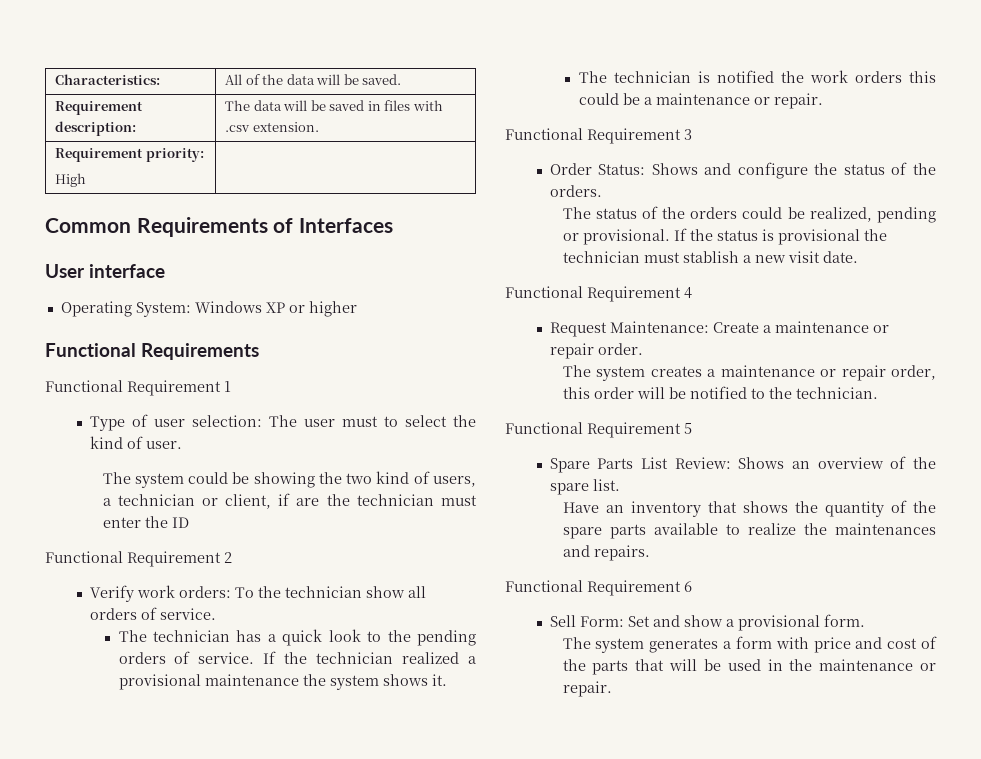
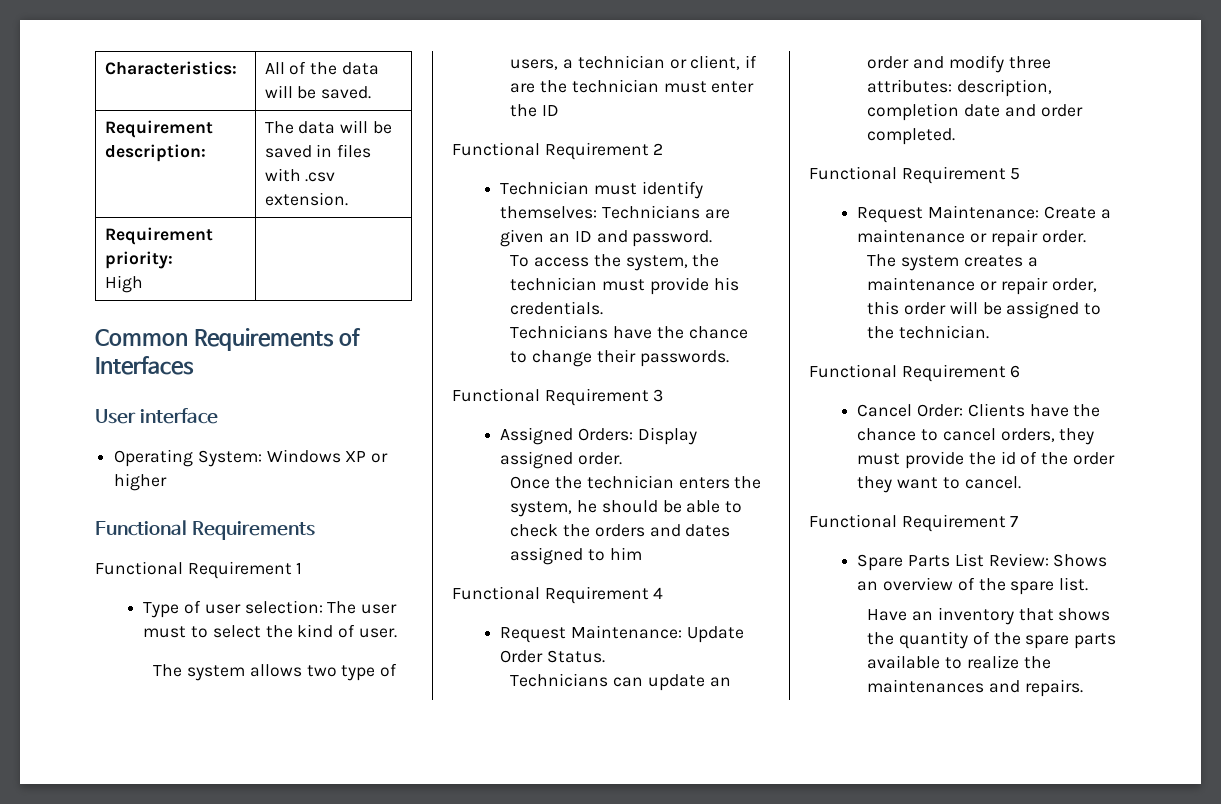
[188,471,410,488] could be showing the two kind -> [249,664,376,681] allows two type
[89,585,426,602] [89,607,216,620] [118,629,476,646] [118,651,476,664] [118,674,447,690] [578,70,936,83] [578,93,823,109] [505,128,692,144] [549,162,936,179] [549,185,602,197] [562,206,936,223] [562,228,887,245] [562,251,858,263] [505,286,692,302] Verify work orders: To the technician show all orders of service. // The technician has a quick look to the pending orders of service. If the technician realized a provisional maintenance the system shows it. // The technician is notified the work orders this could be a maintenance or repair. // Functional Requirement 3 // Order Status: Shows and configure the status of the orders. // The status of the orders could be realized, pending or provisional. If the status is provisional the technician must stablish a new visit date. // Functional Requirement 4 -> [500,181,703,199] [500,205,730,219] [500,229,713,247] [510,254,720,271] [510,277,739,295] [510,301,604,315] [510,325,748,339] [510,349,729,367] [452,388,664,406] [500,427,697,445] [500,451,623,469] [510,475,762,489] [510,500,743,517] [510,524,731,537] [510,547,642,565] [452,586,664,604] [500,625,744,643] [500,650,606,663] [510,673,731,691] [867,55,1051,73] [867,79,1053,97] [867,103,1083,121] [867,128,956,145] [809,166,1021,184] Technician must identify themselves: Technicians are given an ID and password. // To access the system, the technician must provide his credentials. // Technicians have the chance to change their passwords. // Functional Requirement 3 // Assigned Orders: Display assigned order. // Once the technician enters the system, he should be able to check the orders and dates assigned to him // Functional Requirement 4 // Request Maintenance: Update Order Status. // Technicians can update an order and modify three attributes: description, completion date and order completed. // Functional Requirement 5
[689,386,747,399] notified -> [1006,301,1080,319] assigned
[684,423,692,434] 5 -> [1010,365,1021,378] [857,403,1101,417] [857,428,1095,445] [857,451,1115,469] [857,476,1021,493] [809,514,1019,532] 6 // Cancel Order: Clients have the chance to cancel orders, they must provide the id of the order they want to cancel. // Functional Requirement 7
[505,580,692,596] [549,614,865,631] [562,636,937,653] [562,659,936,675] [562,681,612,697] // Functional Requirement 6 // Sell Form: Set and show a provisional form. // The system generates a form with price and cost of the parts that will be used in the maintenance or repair. -> (1083, 688) none

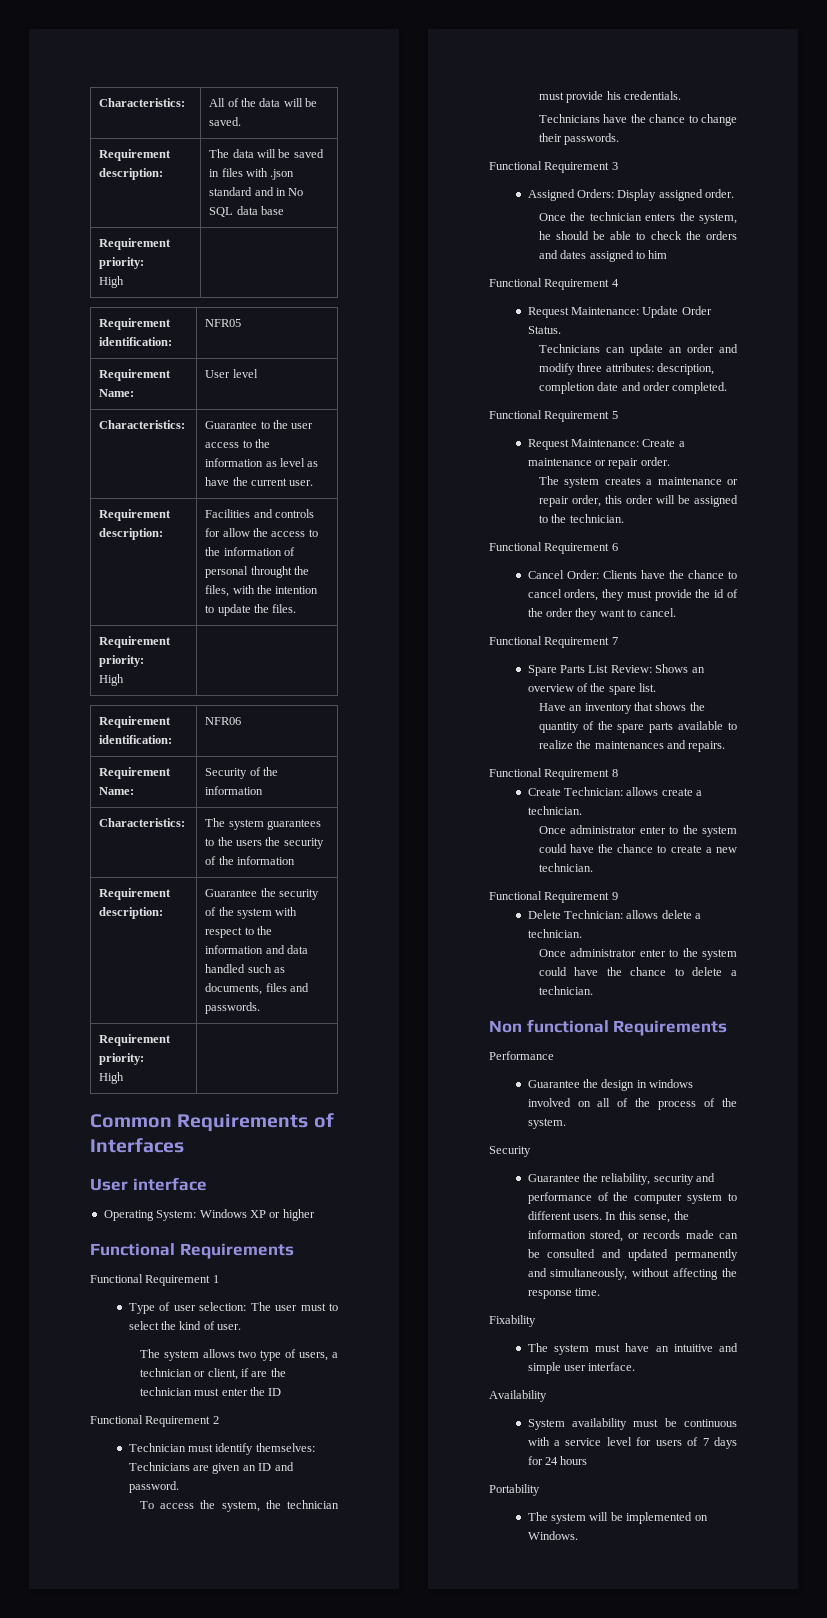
[305,172,336,182] [264,192,348,206] .csv extension. -> [270,169,295,180] [209,187,304,196] [209,206,284,217] [99,238,172,250] [99,257,145,269] [99,276,125,288] [99,318,172,330] [99,337,173,346] [205,319,242,327] [99,369,172,381] [99,389,135,397] [205,369,258,378] [99,420,186,429] [205,420,314,429] [205,439,270,448] [205,458,319,467] [205,477,314,486] [99,509,172,521] [99,528,164,540] [205,509,314,518] [205,528,318,537] [205,547,295,556] [205,566,309,578] [205,585,319,597] [205,604,297,616] [99,636,172,648] [99,655,145,667] [99,674,125,686] [99,716,172,728] [99,735,173,744] [205,717,242,725] [99,767,172,779] [99,787,135,795] [205,767,278,779] [205,786,264,795] [99,818,186,827] [205,818,321,830] [205,837,324,849] [205,856,295,865] [99,888,172,900] [99,907,164,919] [205,888,319,900] [205,907,298,919] [205,926,272,938] [205,945,308,954] [205,964,285,973] [205,983,309,995] [205,1002,261,1014] .json standard and in No SQL data base // Requirement priority: // High | // Requirement identification: | NFR05 // Requirement Name: | User level // Characteristics: | Guarantee to the user access to the information as level as have the current user. // Requirement description: | Facilities and controls for allow the access to the information of personal throught the files, with the intention to update the files. // Requirement priority: // High | // Requirement identification: | NFR06 // Requirement Name: | Security of the information // Characteristics: | The system guarantees to the users the security of the information // Requirement description: | Guarantee the security of the system with respect to the information and data handled such as documents, files and passwords.
(1083, 688) none -> [489,768,618,780] [527,787,703,796] [527,806,582,815] [538,825,737,837] [538,844,737,853] [538,863,593,872] [489,891,618,903] [527,910,702,919] [527,929,582,938] [538,948,737,960] [538,967,737,976] [538,986,593,995] [489,1019,728,1036] [489,1051,554,1060] [527,1079,694,1091] [527,1098,737,1110] [527,1118,566,1129] [489,1146,531,1157] [527,1173,716,1185] [527,1192,737,1204] [527,1211,689,1223] [527,1230,738,1242] [527,1249,738,1261] [527,1268,737,1280] [527,1288,601,1299] [489,1315,536,1327] [527,1343,738,1355] [527,1362,636,1374] [489,1390,547,1402] [527,1418,737,1430] [527,1437,737,1449] [527,1456,588,1465] [489,1484,540,1496] [527,1512,708,1524] [527,1531,578,1540] // Functional Requirement 8 // Create Technician: allows create a technician. // Once administrator enter to the system could have the chance to create a new technician. // Functional Requirement 9 // Delete Technician: allows delete a technician. // Once administrator enter to the system could have the chance to delete a technician. // Non functional Requirements // Performance // Guarantee the design in windows involved on all of the process of the system. // Security // Guarantee the reliability, security and performance of the computer system to different users. In this sense, the information stored, or records made can be consulted and updated permanently and simultaneously, without affecting the response time. // Fixability // The system must have an intuitive and simple user interface. // Availability // System availability must be continuous with a service level for users of 7 days for 24 hours // Portability // The system will be implemented on Windows.

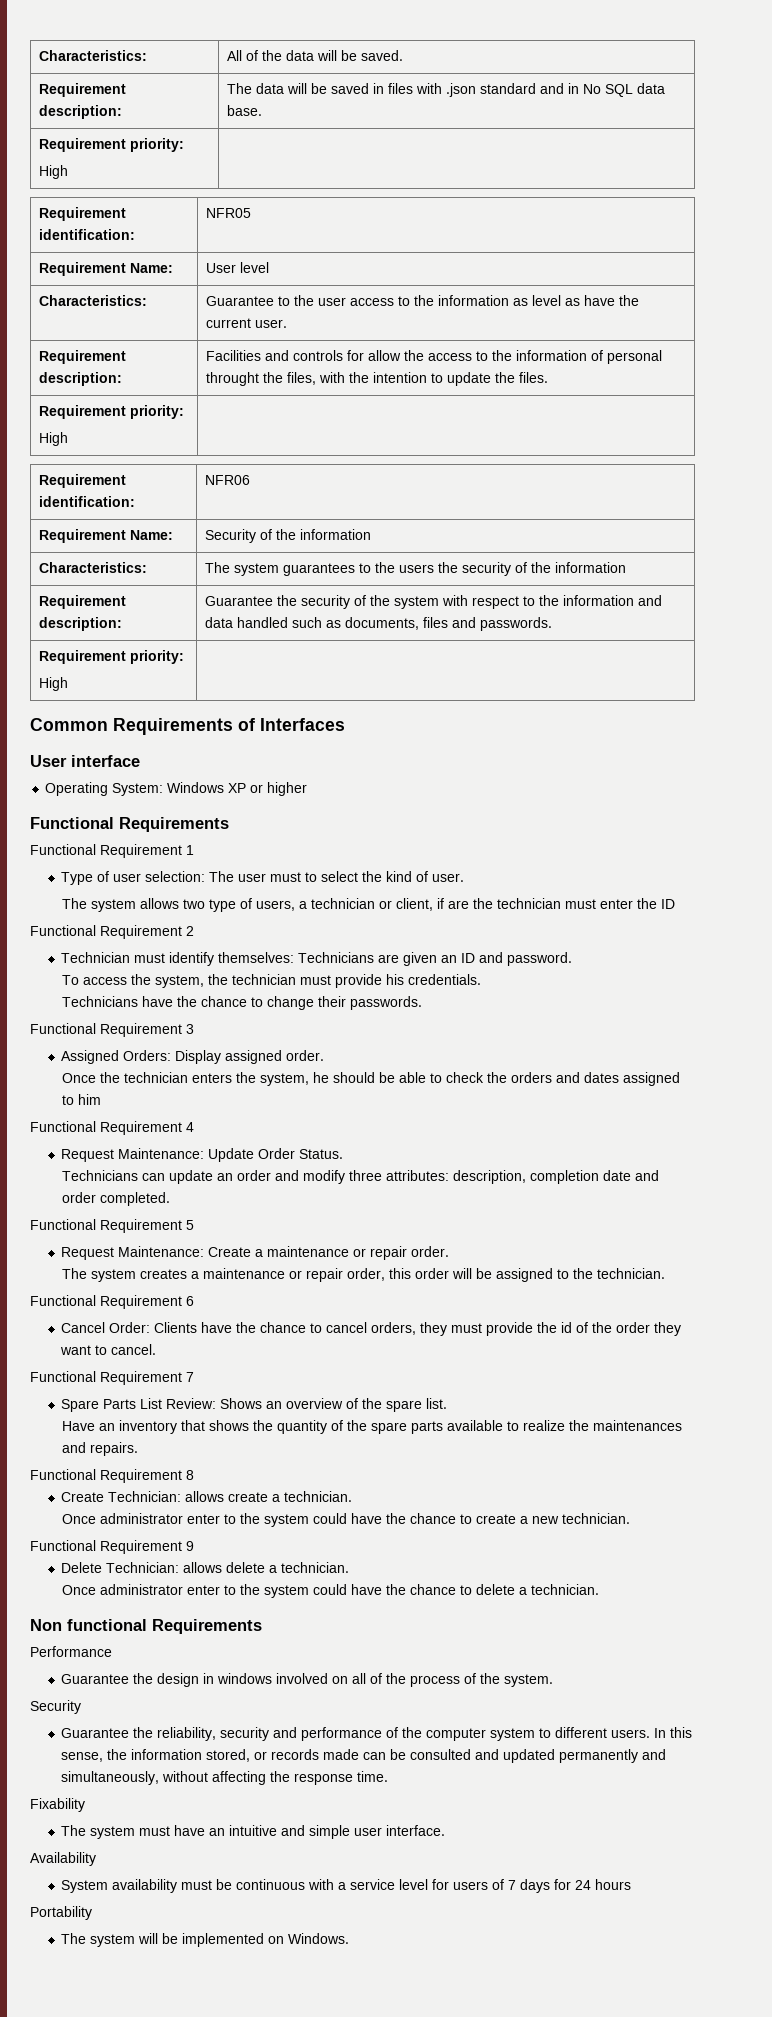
[260,206,284,215] base -> [226,105,262,116] base.

